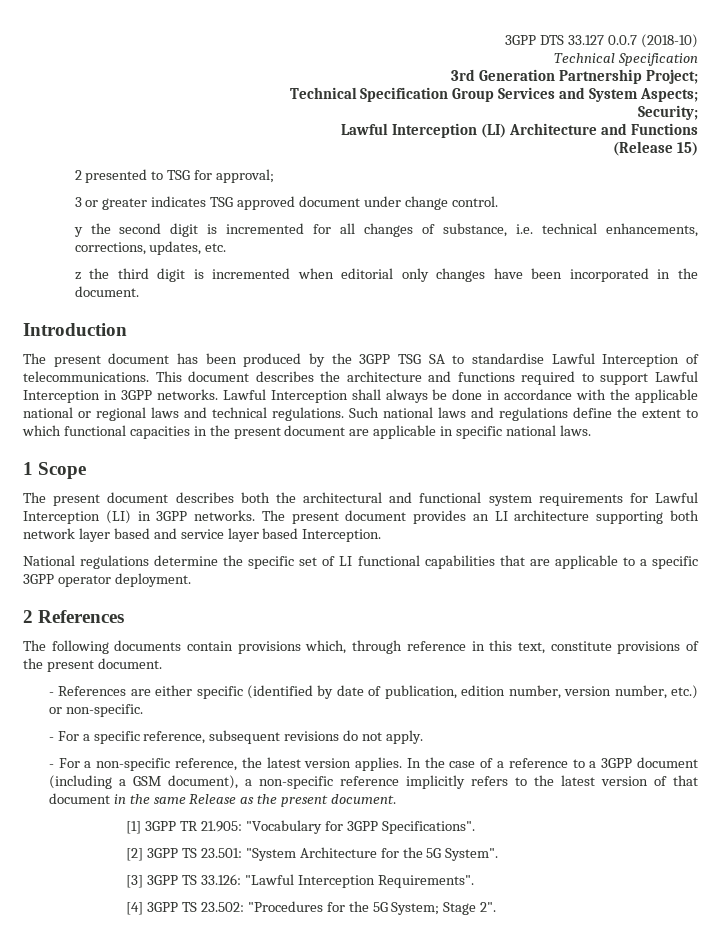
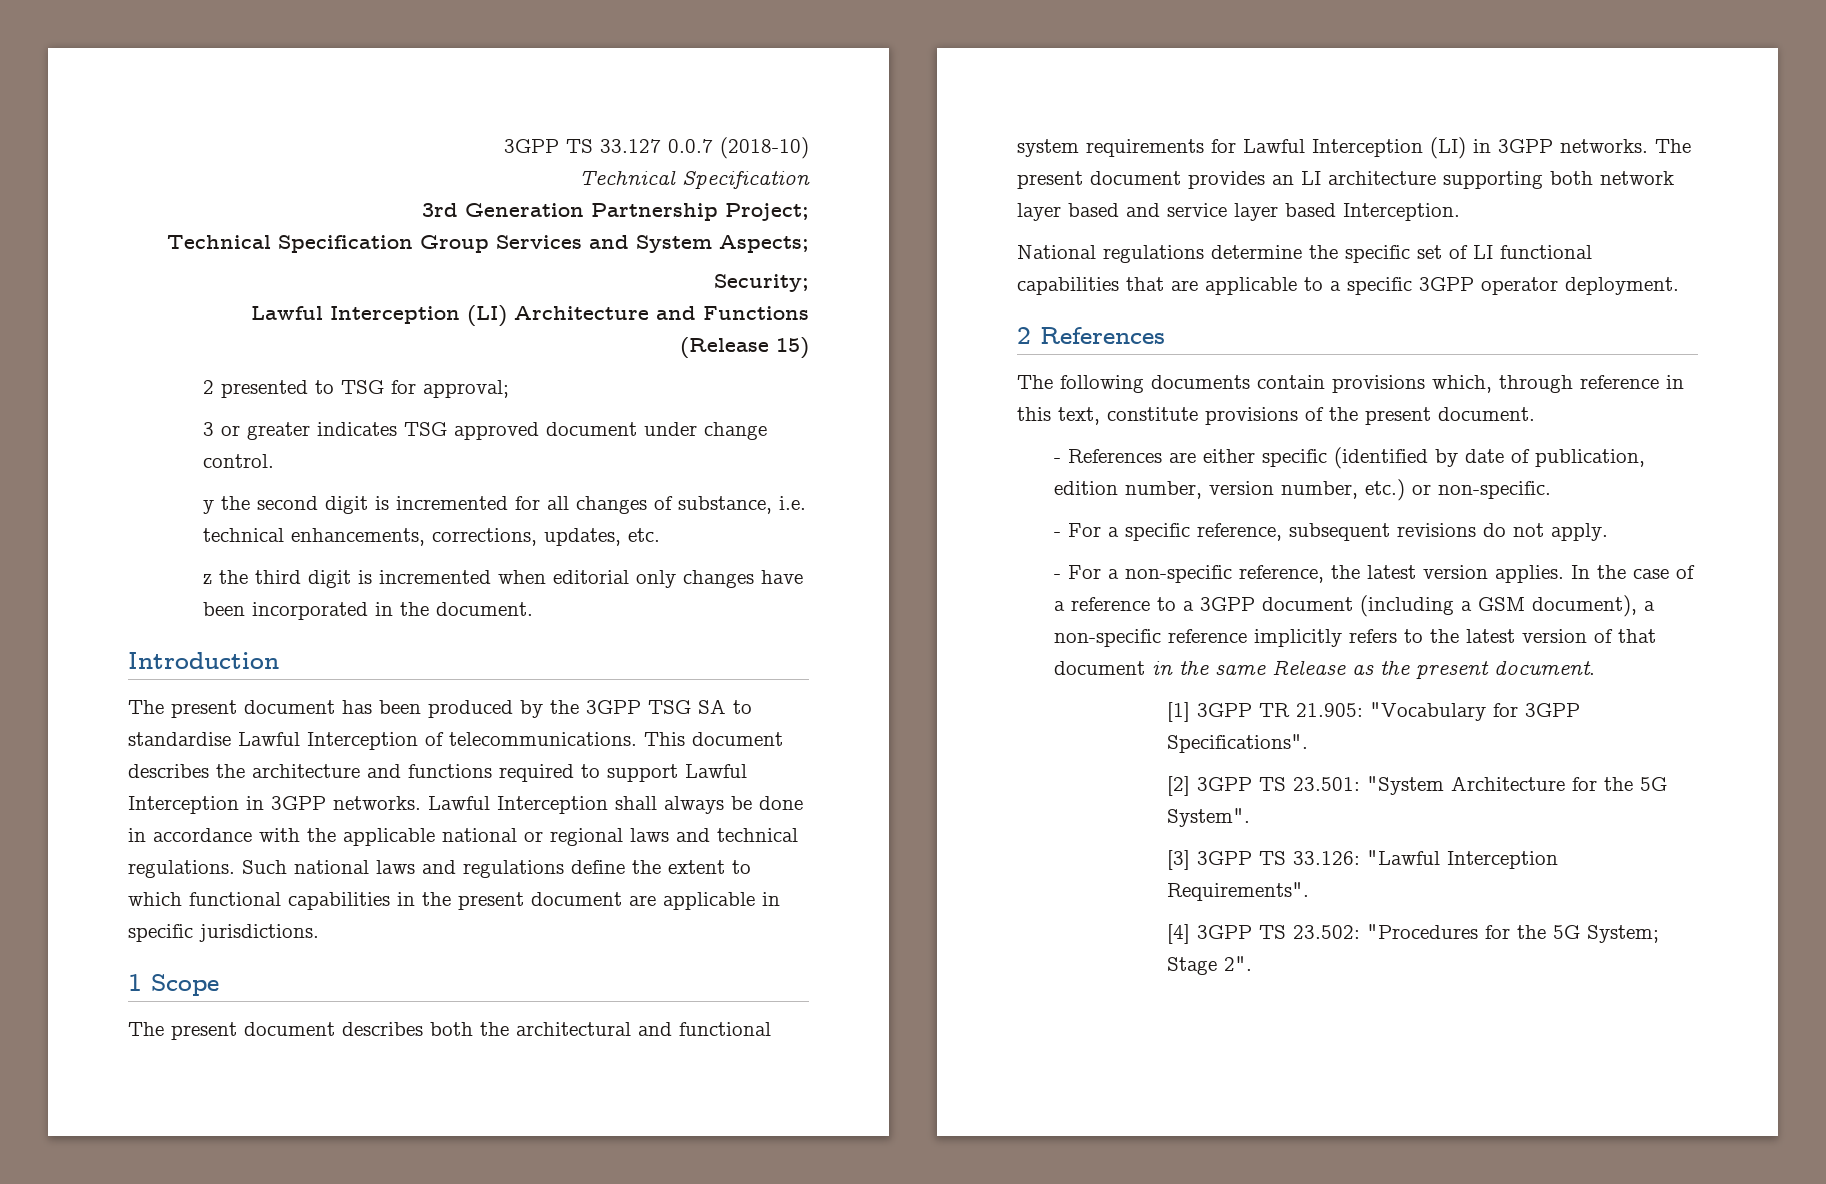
[505,35,565,45] 3GPP DTS -> [504,139,593,153] 3GPP TS
[129,426,190,439] capacities -> [288,892,390,910] capabilities
[506,425,591,436] national laws. -> [199,924,319,942] jurisdictions.

